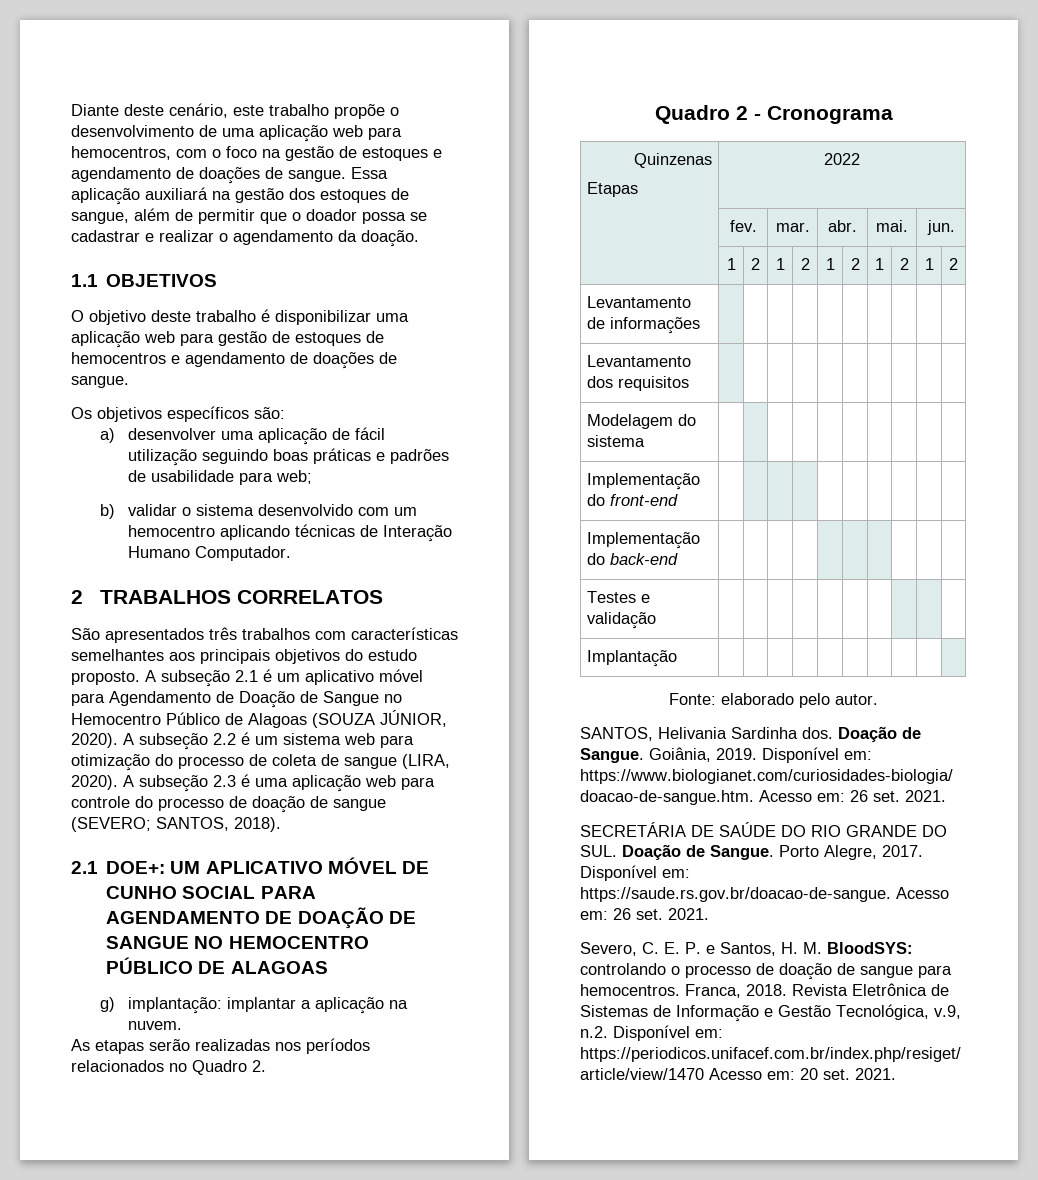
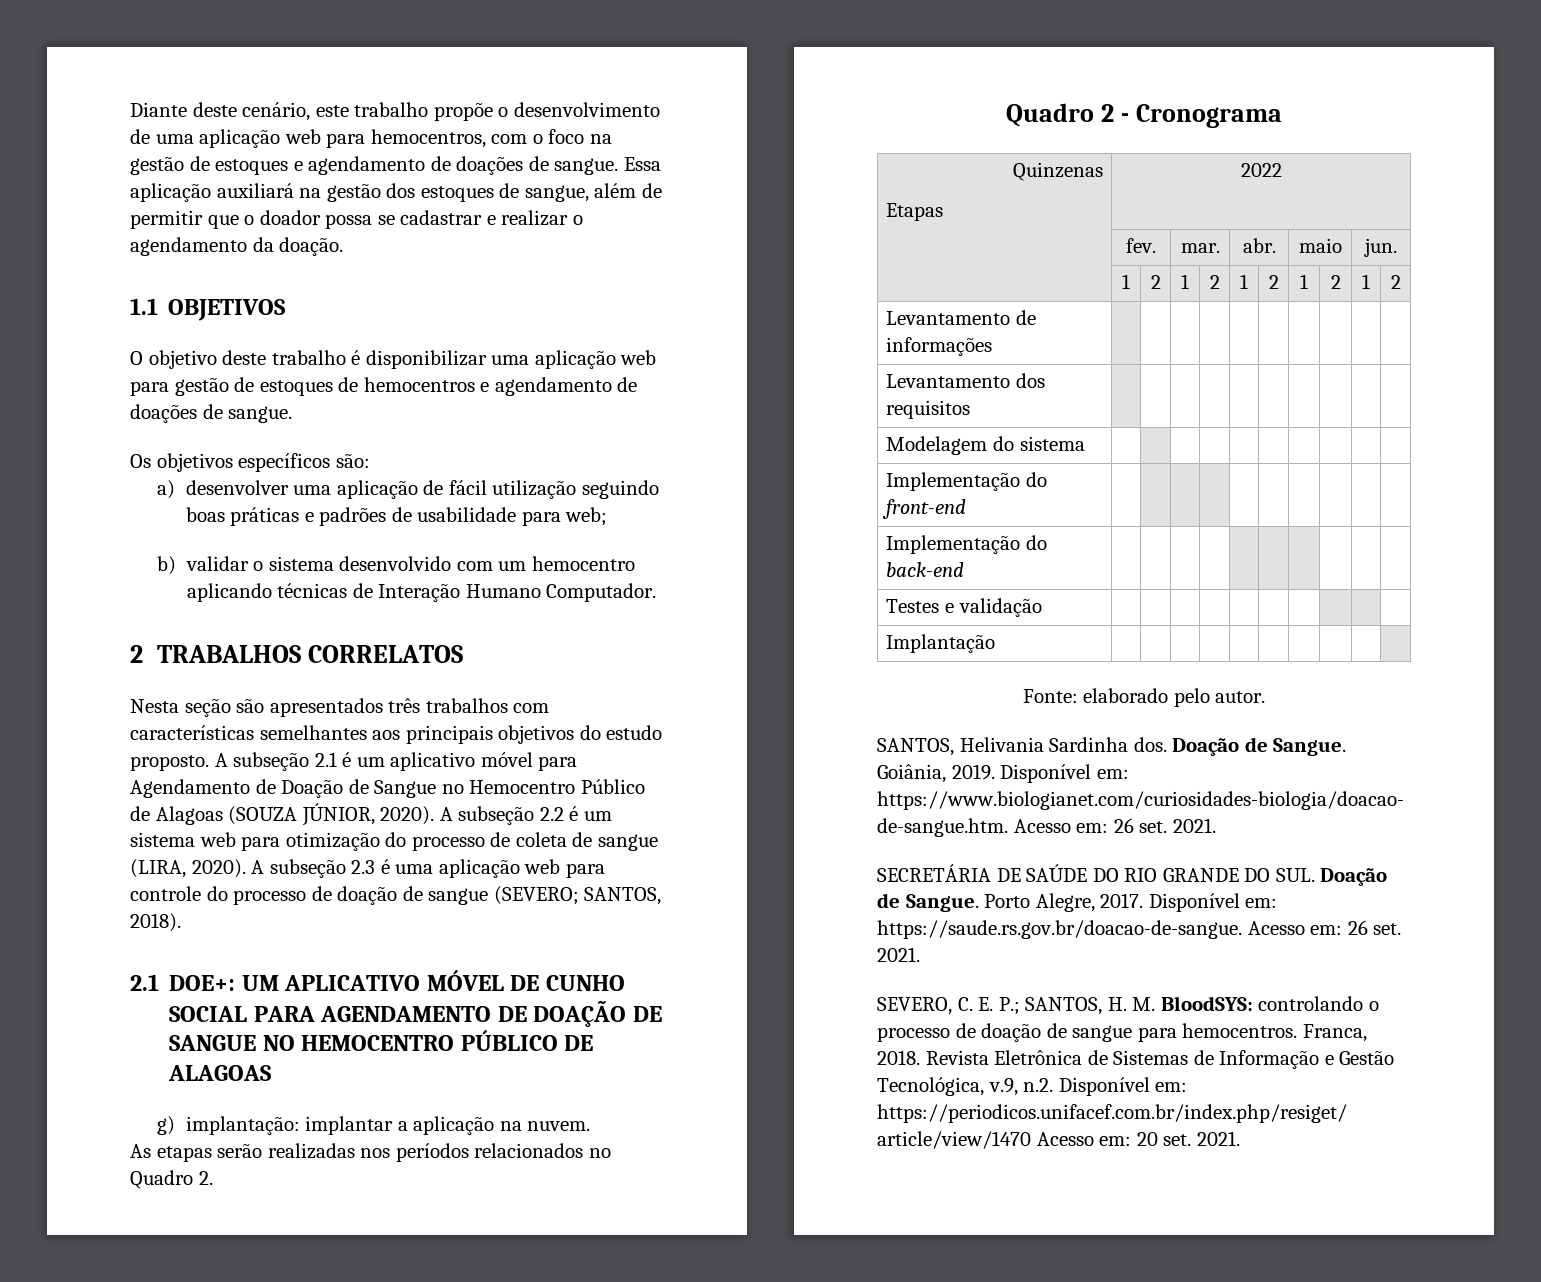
[71,628,100,640] São -> [130,698,265,717] Nesta seção são
[876,220,908,232] mai. -> [1298,238,1342,253] maio
[580,942,637,956] Severo, -> [877,997,952,1015] SEVERO,
[685,942,776,956] P. e Santos, -> [998,997,1103,1015] P.; SANTOS,

